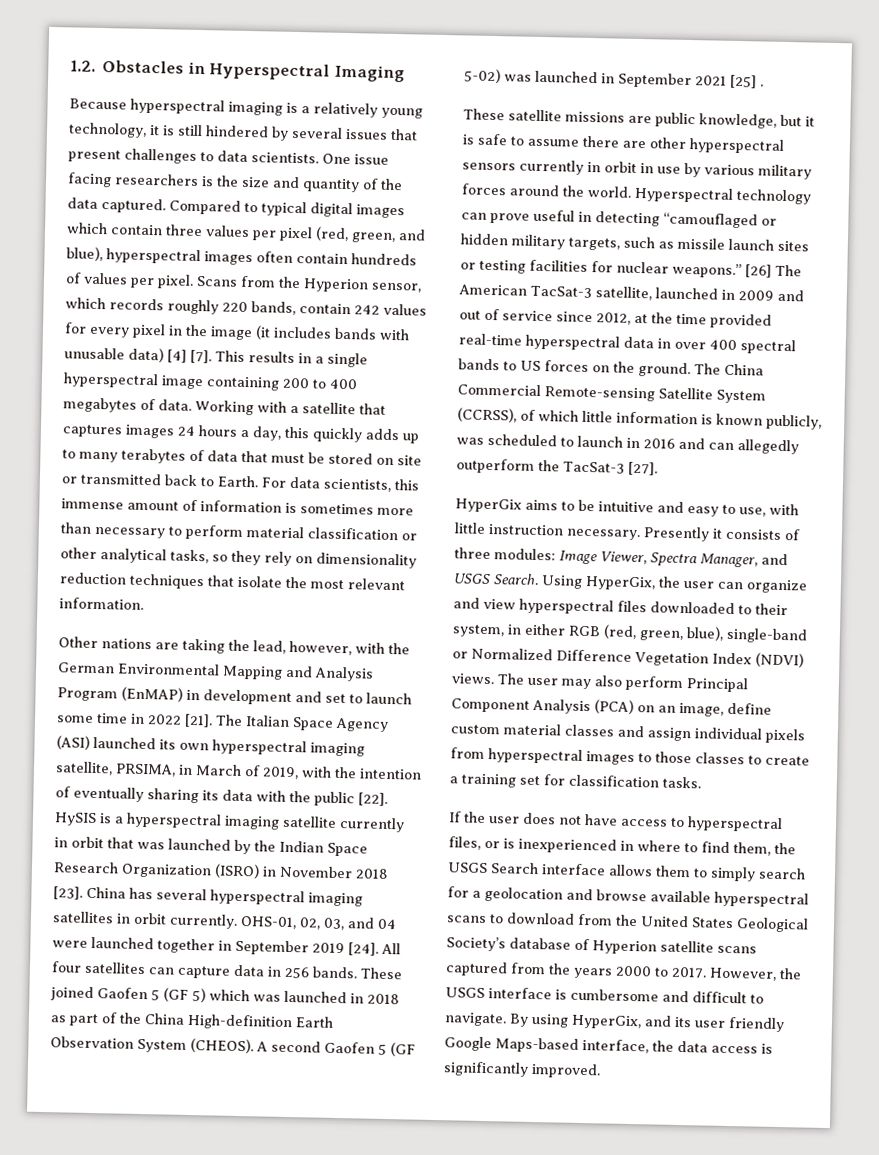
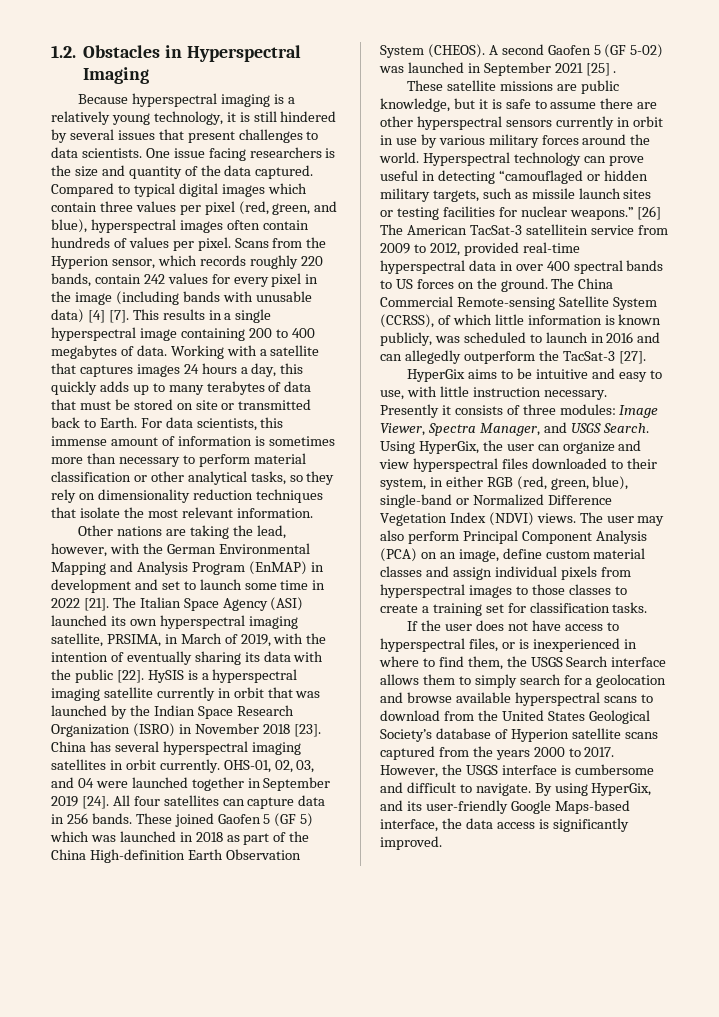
[255,325,332,340] (it includes -> [115,291,179,305] (including
[594,286,804,302] [459,308,707,325] satellite, launched in 2009 and out of service since 2012, at the time -> [525,224,668,235] [380,243,460,256] satellitein service from 2009 to 2012,
[694,1017,785,1033] user friendly -> [425,800,508,814] user-friendly

